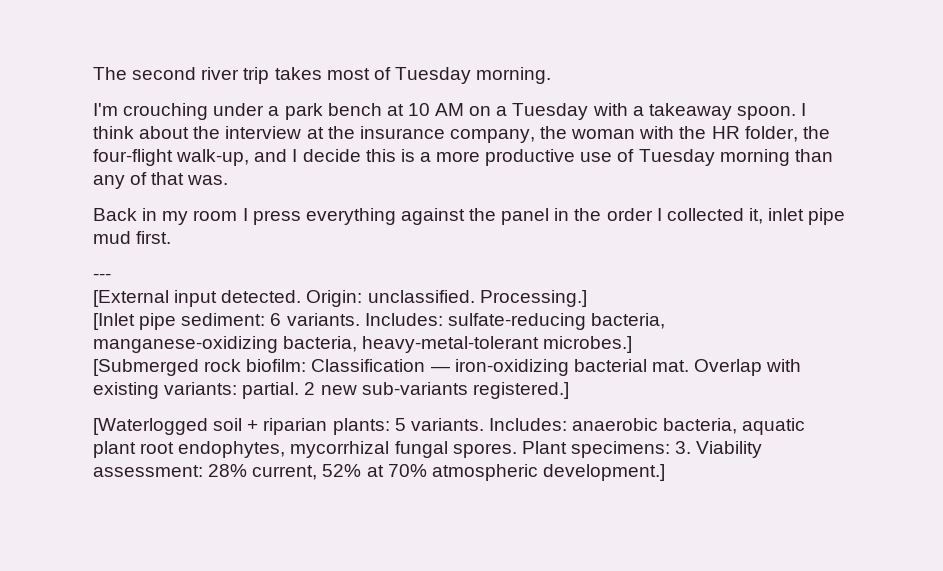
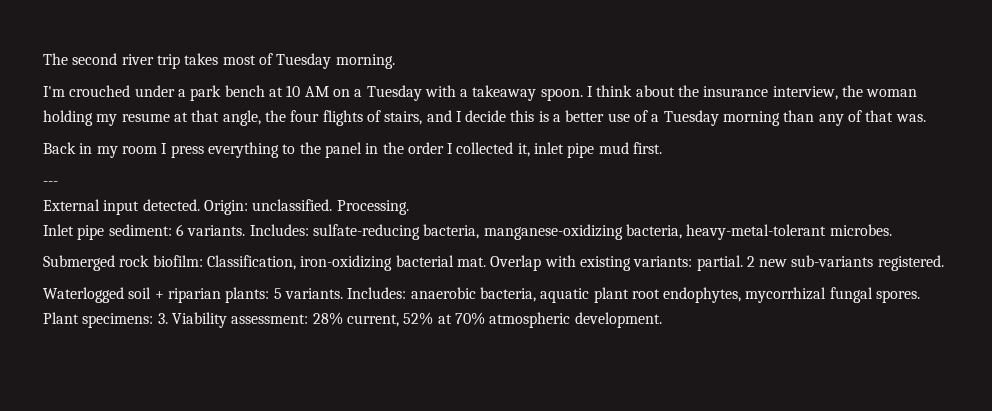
[123,103,209,120] crouching -> [69,85,131,97] crouched
[225,126,830,143] [93,149,250,166] interview at the insurance company, the woman with the HR folder, the four-flight walk-up, -> [703,85,918,100] [43,110,423,126] insurance interview, the woman holding my resume at that angle, the four flights of stairs,
[436,149,576,166] more productive -> [565,110,605,122] better
(635, 155) none -> [651,114,660,122] a
[400,208,465,225] against -> [282,144,296,154] to
[93,290,169,307] [External -> [43,199,100,211] External
[479,290,587,307] [93,313,135,330] Processing.] // [Inlet -> [336,200,409,215] [43,224,74,236] Processing. // Inlet
[543,336,633,353] [93,359,450,376] microbes.] // [Submerged rock biofilm: Classification — -> [829,224,892,236] [43,255,296,271] microbes. // Submerged rock biofilm: Classification,
[472,382,569,399] [93,418,208,435] registered.] // [Waterlogged -> [877,255,944,271] [43,287,124,303] registered. // Waterlogged
[542,464,665,481] development.] -> [574,312,662,328] development.

